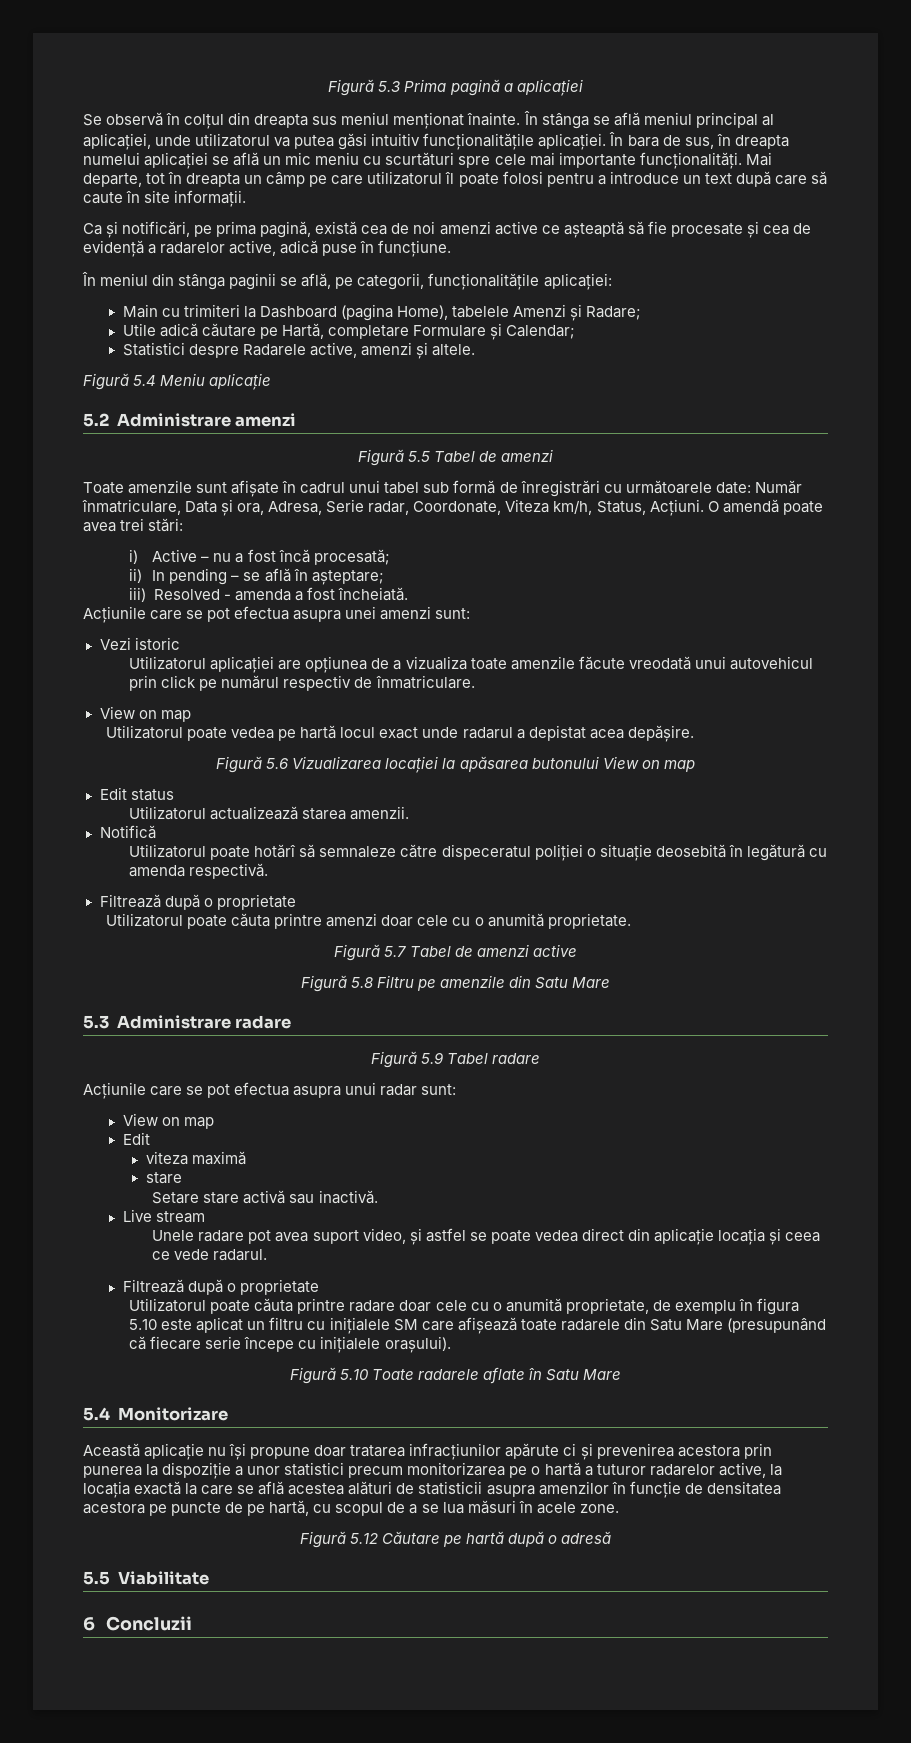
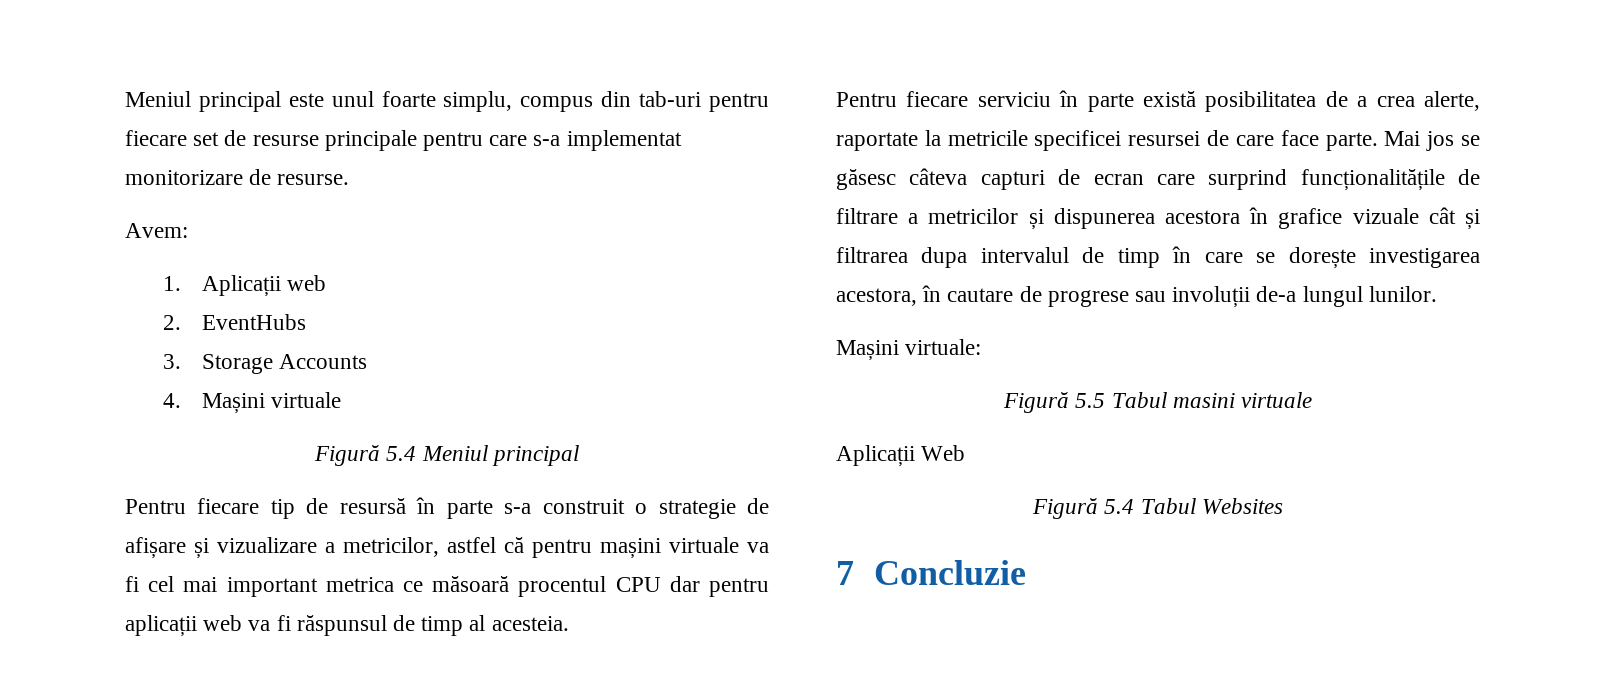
[328,79,583,96] [83,110,774,129] [83,131,789,150] [83,152,772,169] [83,171,827,187] [83,190,247,207] [83,221,811,238] [83,240,452,257] [82,271,612,290] [122,304,642,321] [122,323,576,340] [122,342,475,359] [83,373,272,390] [83,413,296,427] [357,449,554,466] [83,480,802,497] [82,499,823,516] [83,518,184,532] [129,549,390,565] [129,568,384,585] [129,587,408,602] [83,606,471,623] [99,637,180,650] [129,656,813,673] [129,675,475,691] [99,706,191,722] [106,725,694,742] [216,756,695,773] [99,787,174,801] [129,806,410,820] [99,825,156,839] [129,844,827,861] [129,863,269,879] [99,894,296,910] [106,913,631,929] [333,944,578,961] [300,975,611,992] [83,1015,291,1029] [370,1051,541,1068] [83,1082,457,1099] [122,1113,214,1129] [122,1132,150,1145] [145,1151,246,1165] [145,1172,182,1184] [152,1190,378,1204] [122,1209,205,1223] [152,1228,821,1245] [152,1249,268,1261] [122,1279,319,1295] [129,1298,799,1315] [129,1317,826,1334] [129,1336,451,1353] [289,1367,622,1384] [83,1407,228,1421] [83,1443,772,1460] [83,1462,782,1479] [83,1481,781,1498] [83,1500,619,1516] [299,1531,612,1548] [83,1571,209,1585] [83,1616,193,1631] Figură 5.3 Prima pagină a aplicației // Se observă în colțul din dreapta sus meniul menționat înainte. În stânga se află meniul principal al aplicației, unde utilizatorul va putea găsi intuitiv funcționalitățile aplicației. În bara de sus, în dreapta numelui aplicației se află un mic meniu cu scurtături spre cele mai importante funcționalități. Mai departe, tot în dreapta un câmp pe care utilizatorul îl poate folosi pentru a introduce un text după care să caute în site informații. // Ca și notificări, pe prima pagină, există cea de noi amenzi active ce așteaptă să fie procesate și cea de evidență a radarelor active, adică puse în funcțiune. // În meniul din stânga paginii se află, pe categorii, funcționalitățile aplicației: // Main cu trimiteri la Dashboard (pagina Home), tabelele Amenzi și Radare; // Utile adică căutare pe Hartă, completare Formulare și Calendar; // Statistici despre Radarele active, amenzi și altele. // Figură 5.4 Meniu aplicație // 5.2 Administrare amenzi // Figură 5.5 Tabel de amenzi // Toate amenzile sunt afișate în cadrul unui tabel sub formă de înregistrări cu următoarele date: Număr înmatriculare, Data și ora, Adresa, Serie radar, Coordonate, Viteza km/h, Status, Acțiuni. O amendă poate avea trei stări: // i) Active – nu a fost încă procesată; // ii) In pending – se află în așteptare; // iii) Resolved - amenda a fost încheiată. // Acțiunile care se pot efectua asupra unei amenzi sunt: // Vezi istoric // Utilizatorul aplicației are opțiunea de a vizualiza toate amenzile făcute vreodată unui autovehicul prin click pe numărul respectiv de înmatriculare. // View on map // Utilizatorul poate vedea pe hartă locul exact unde radarul a depistat acea depășire. // Figură 5.6 Vizualizarea locației la apăsarea butonului View on map // Edit status // Utilizatorul actualizează starea amenzii. // Notifică // Utilizatorul poate hotărî să semnaleze către dispeceratul poliției o situație deosebită în legătură cu amenda respectivă. // Filtrează după o proprietate // Utilizatorul poate căuta printre amenzi doar cele cu o anumită proprietate. // Figură 5.7 Tabel de amenzi active // Figură 5.8 Filtru pe amenzile din Satu Mare // 5.3 Administrare radare // Figură 5.9 Tabel radare // Acțiunile care se pot efectua asupra unui radar sunt: // View on map // Edit // viteza maximă // stare // Setare stare activă sau inactivă. // Live stream // Unele radare pot avea suport video, și astfel se poate vedea direct din aplicație locația și ceea ce vede radarul. // Filtrează după o proprietate // Utilizatorul poate căuta printre radare doar cele cu o anumită proprietate, de exemplu în figura 5.10 este aplicat un filtru cu inițialele SM care afișează toate radarele din Satu Mare (presupunând că fiecare serie începe cu inițialele orașului). // Figură 5.10 Toate radarele aflate în Satu Mare // 5.4 Monitorizare // Această aplicație nu își propune doar tratarea infracțiunilor apărute ci și prevenirea acestora prin punerea la dispoziție a unor statistici precum monitorizarea pe o hartă a tuturor radarelor active, la locația exactă la care se află acestea alături de statisticii asupra amenzilor în funcție de densitatea acestora pe puncte de pe hartă, cu scopul de a se lua măsuri în acele zone. // Figură 5.12 Căutare pe hartă după o adresă // 5.5 Viabilitate // 6 Concluzii -> [125,91,769,112] [125,130,682,151] [125,169,350,185] [125,223,188,238] [163,275,327,297] [163,314,306,330] [163,354,368,374] [163,392,342,414] [314,445,579,466] [125,497,769,519] [125,537,769,559] [125,576,769,597] [125,615,569,637] [836,90,1480,112] [836,130,1480,151] [836,168,1480,191] [836,207,1480,230] [836,246,1480,269] [836,285,1437,308] [836,339,982,361] [1003,392,1312,413] [836,445,966,467] [1032,498,1283,519] [836,560,1027,585] Meniul principal este unul foarte simplu, compus din tab-uri pentru fiecare set de resurse principale pentru care s-a implementat monitorizare de resurse. // Avem: // 1. Aplicații web // 2. EventHubs // 3. Storage Accounts // 4. Mașini virtuale // Figură 5.4 Meniul principal // Pentru fiecare tip de resursă în parte s-a construit o strategie de afișare și vizualizare a metricilor, astfel că pentru mașini virtuale va fi cel mai important metrica ce măsoară procentul CPU dar pentru aplicații web va fi răspunsul de timp al acesteia. // Pentru fiecare serviciu în parte există posibilitatea de a crea alerte, raportate la metricile specificei resursei de care face parte. Mai jos se găsesc câteva capturi de ecran care surprind funcționalitățile de filtrare a metricilor și dispunerea acestora în grafice vizuale cât și filtrarea dupa intervalul de timp în care se dorește investigarea acestora, în cautare de progrese sau involuții de-a lungul lunilor. // Mașini virtuale: // Figură 5.5 Tabul masini virtuale // Aplicații Web // Figură 5.4 Tabul Websites // 7 Concluzie

